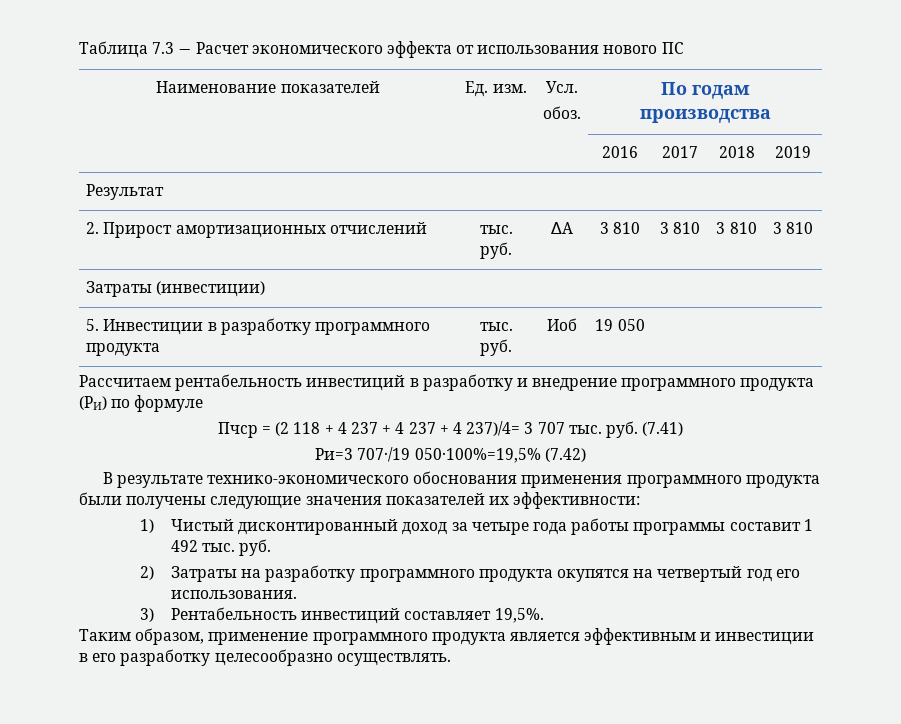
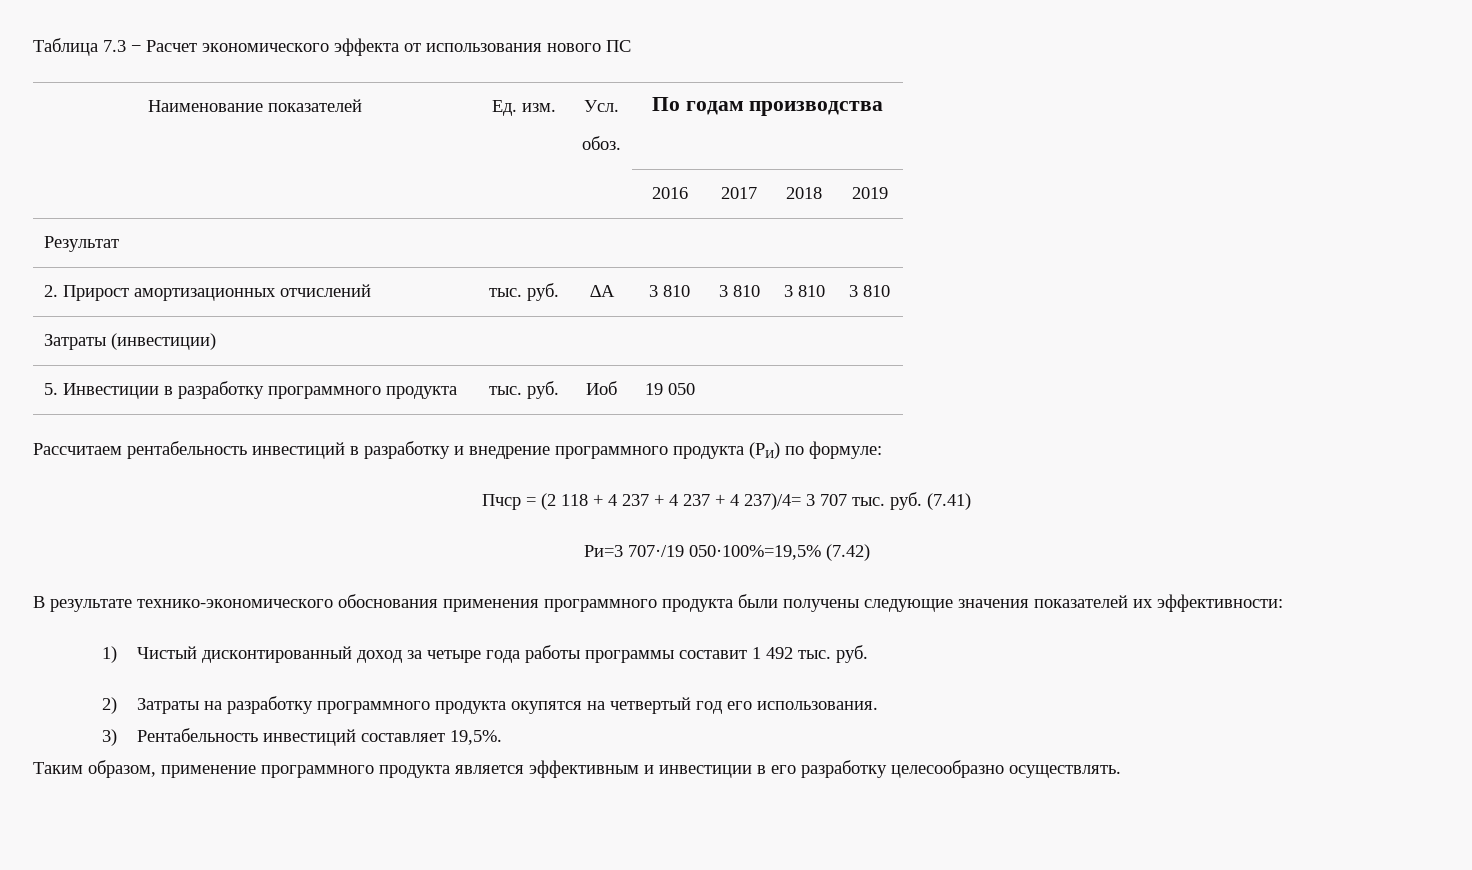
[134,395,204,412] формуле -> [809,441,882,459] формуле:

